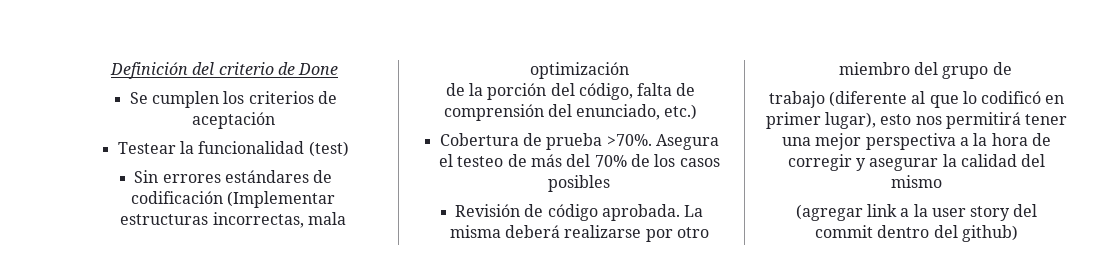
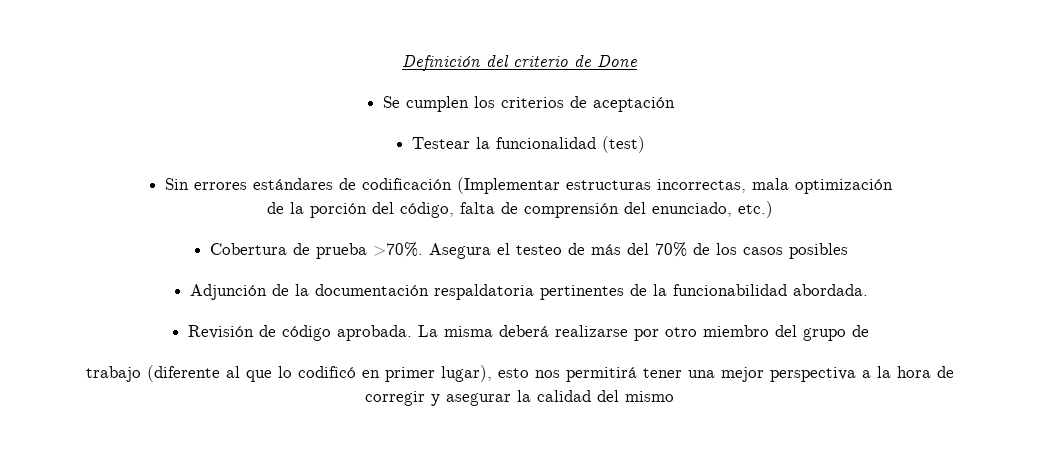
(611, 183) none -> [189,284,868,300] // Adjunción de la documentación respaldatoria pertinentes de la funcionabilidad abordada.
[795,204,1038,221] [815,225,1018,242] // (agregar link a la user story del commit dentro del github) -> (674, 396) none

